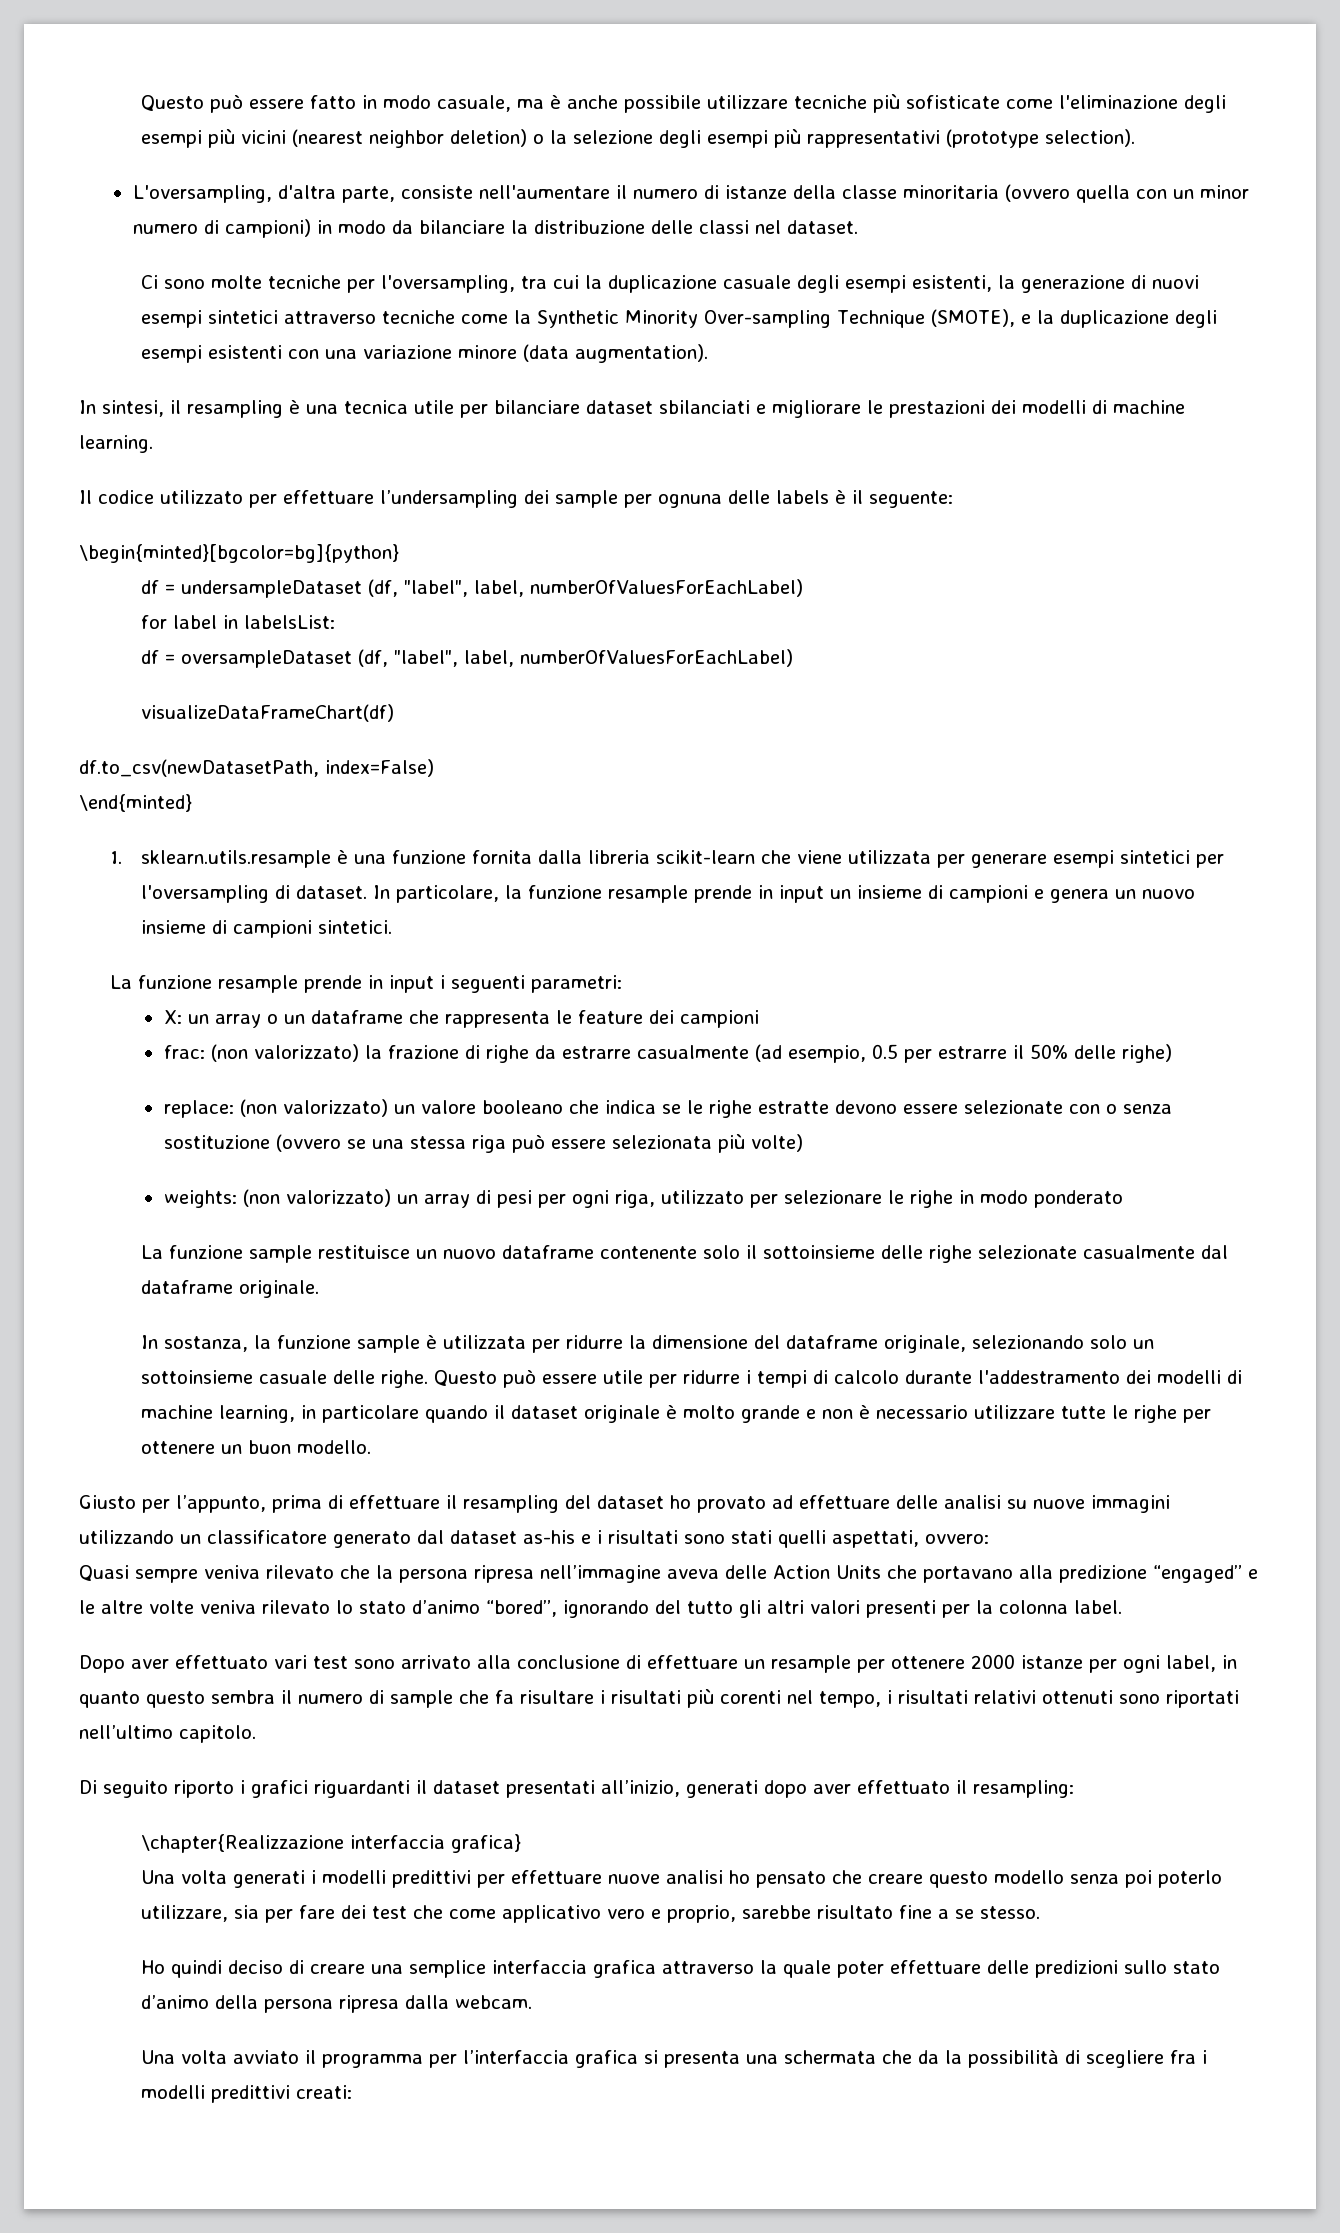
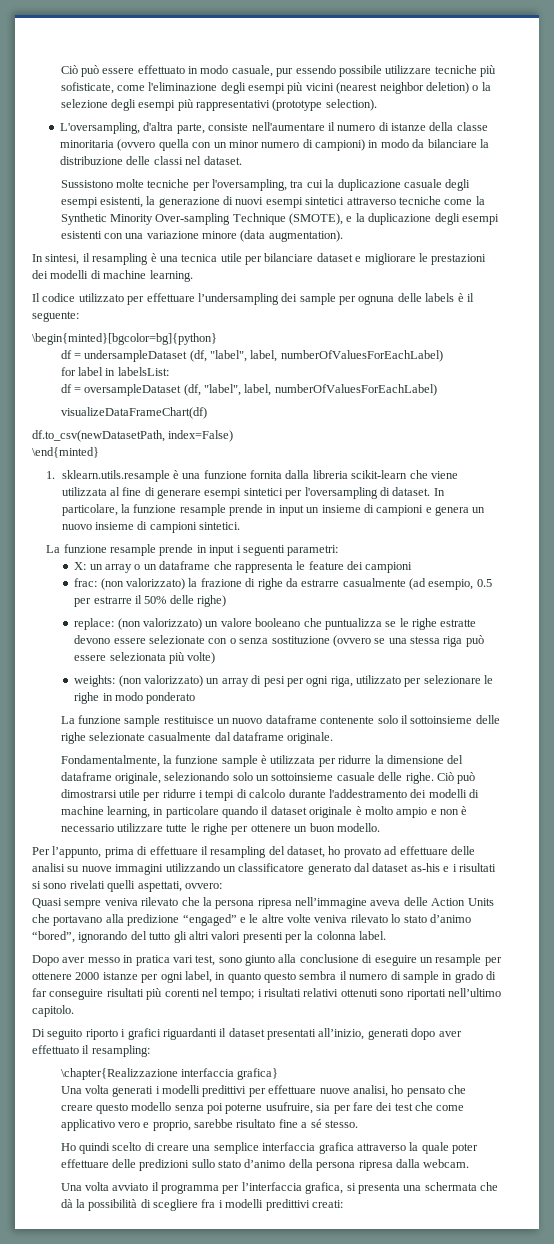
[141,95,357,113] Questo può essere fatto -> [60,65,185,77] Ciò può essere effettuato
[517,95,619,109] ma è anche -> [276,65,336,77] pur essendo
[906,95,1001,109] sofisticate -> [60,82,114,94] sofisticate,
[141,275,206,289] Ci sono -> [60,180,113,188] Sussistono
[659,400,750,414] sbilanciati -> (353, 257) none
[937,854,966,868] per -> [109,487,155,496] al fine di
[604,1100,656,1114] indica -> [324,618,382,630] puntualizza
[141,1335,249,1352] In sostanza, -> [60,755,160,767] Fondamentalmente,
[434,1370,598,1388] Questo può essere -> [436,772,476,784] [60,789,117,798] Ciò può dimostrarsi
[741,1405,801,1423] grande -> [396,807,428,818] ampio
[79,1495,170,1513] Giusto per -> [32,847,50,855] Per
[597,1495,664,1509] dataset -> [287,846,325,858] dataset,
[684,1530,772,1544] sono stati -> [32,880,105,889] si sono rivelati
[175,1655,471,1669] effettuato vari test sono arrivato -> [87,955,275,966] messo in pratica vari test, sono giunto
[647,1655,738,1669] effettuare -> [374,955,417,966] eseguire
[459,1690,605,1704] che fa risultare i -> [442,971,496,983] [32,988,104,1000] in grado di far conseguire
[819,1691,881,1708] tempo, -> [220,989,255,1000] tempo;
[666,1870,724,1884] analisi -> [352,1085,388,1097] analisi,
[1158,1870,1223,1888] [141,1905,229,1922] poterlo utilizzare, -> [225,1102,313,1114] poterne usufruire,
[955,1909,975,1919] se -> [310,1119,322,1128] sé
[228,1960,284,1974] deciso -> [112,1142,142,1151] scelto
[575,2050,639,2068] grafica -> [305,1182,344,1194] grafica,
[918,2050,940,2064] da -> [60,1199,73,1208] dà

